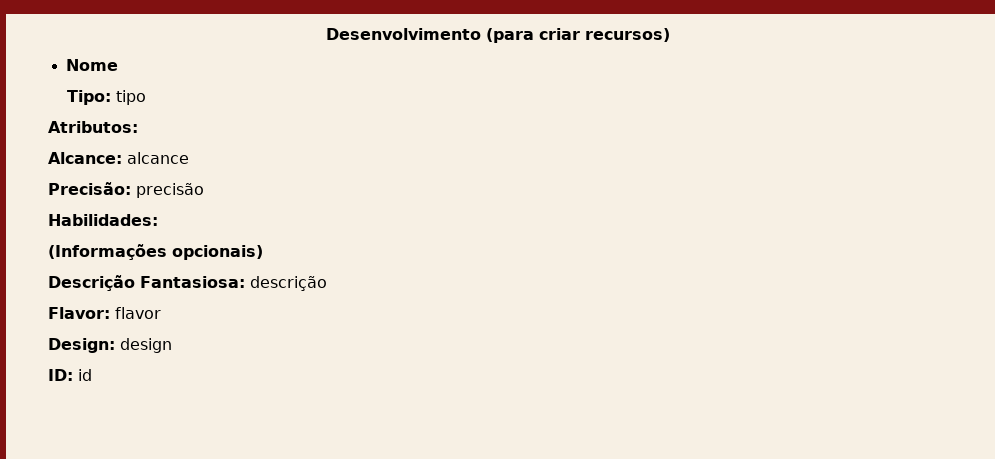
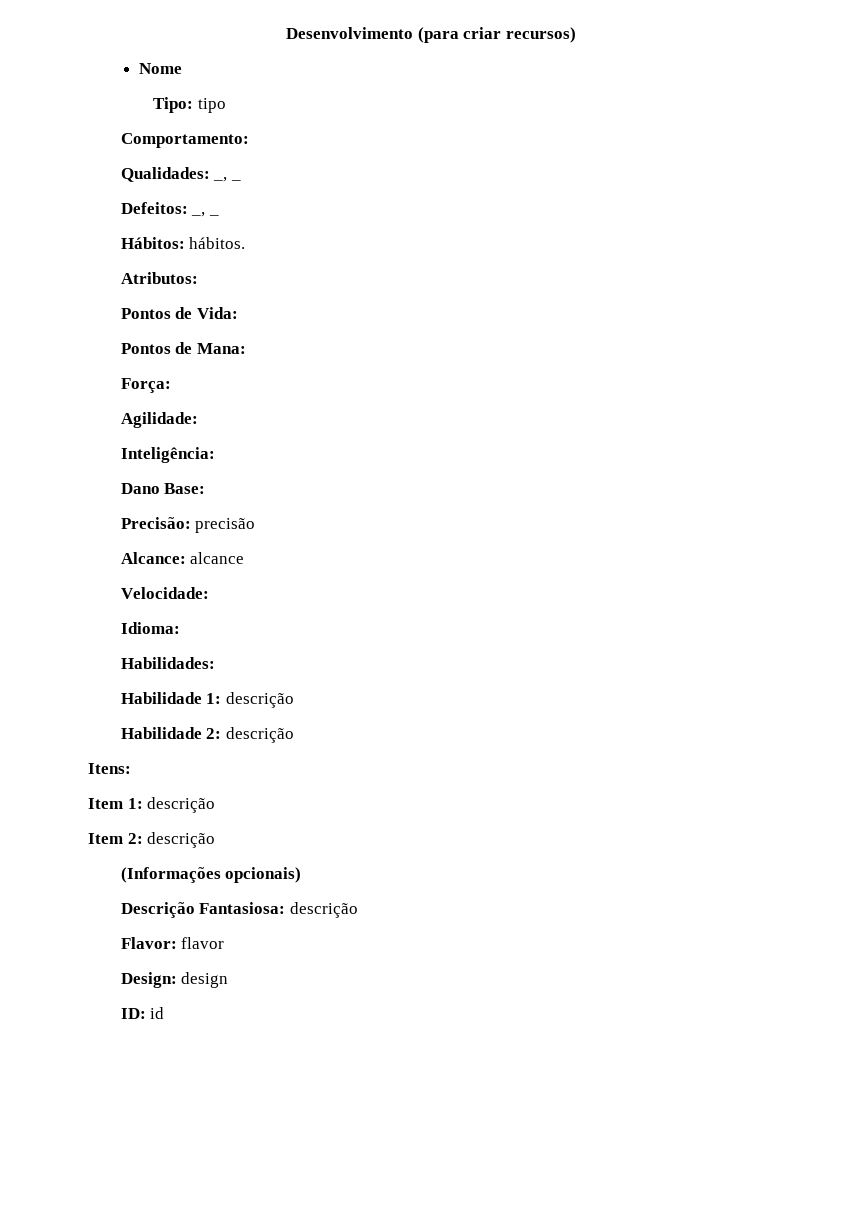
[48,121,139,133] Atributos: -> [120,133,249,148] [120,167,241,182] [120,202,219,217] [120,237,246,249] [120,272,198,284] [120,307,238,319] [120,342,246,354] [120,378,171,393] [120,412,198,428] [120,447,215,463] [120,483,206,494] [120,517,256,533] Comportamento: // Qualidades: _, _ // Defeitos: _, _ // Hábitos: hábitos. // Atributos: // Pontos de Vida: // Pontos de Mana: // Força: // Agilidade: // Inteligência: // Dano Base: // Precisão: precisão
[48,182,205,198] Precisão: precisão -> [120,587,209,599] [120,622,180,634] Velocidade: // Idioma:
(159, 220) none -> [120,692,294,708] [120,727,294,743] [88,763,131,774] [88,797,216,813] [88,832,216,848] // Habilidade 1: descrição // Habilidade 2: descrição // Itens: // Item 1: descrição // Item 2: descrição

